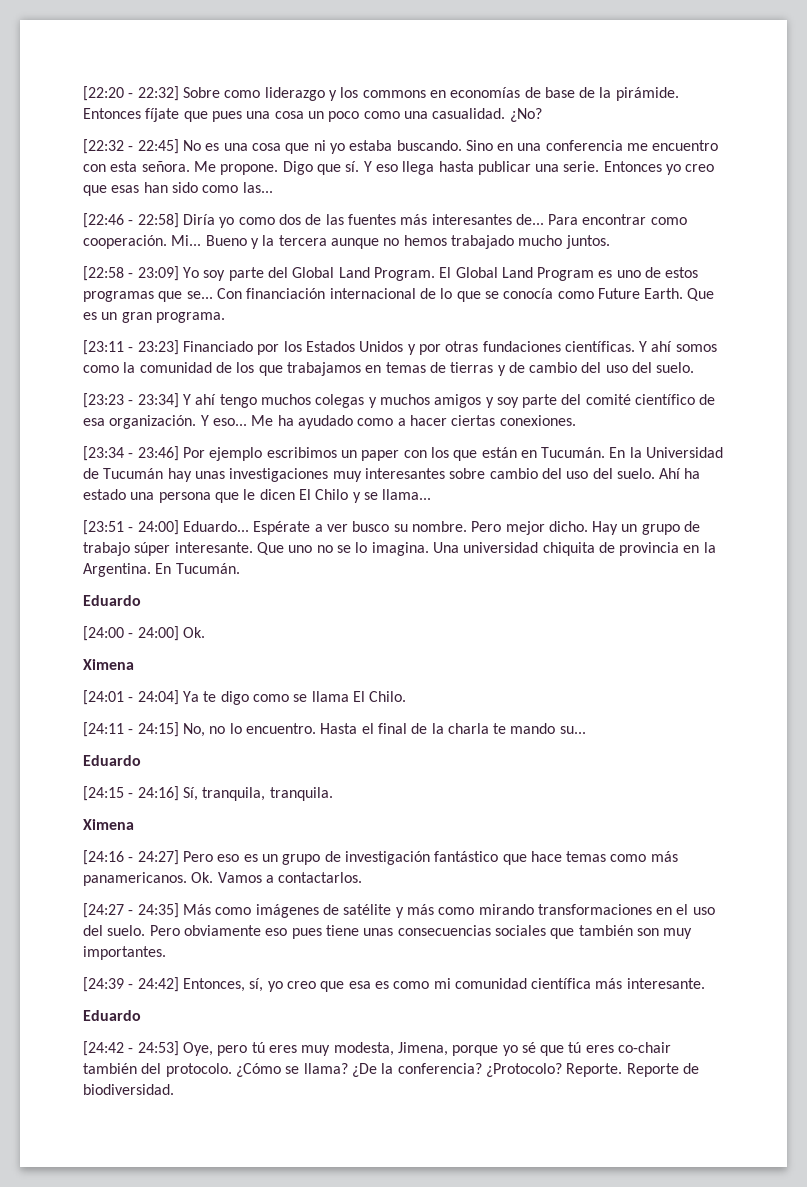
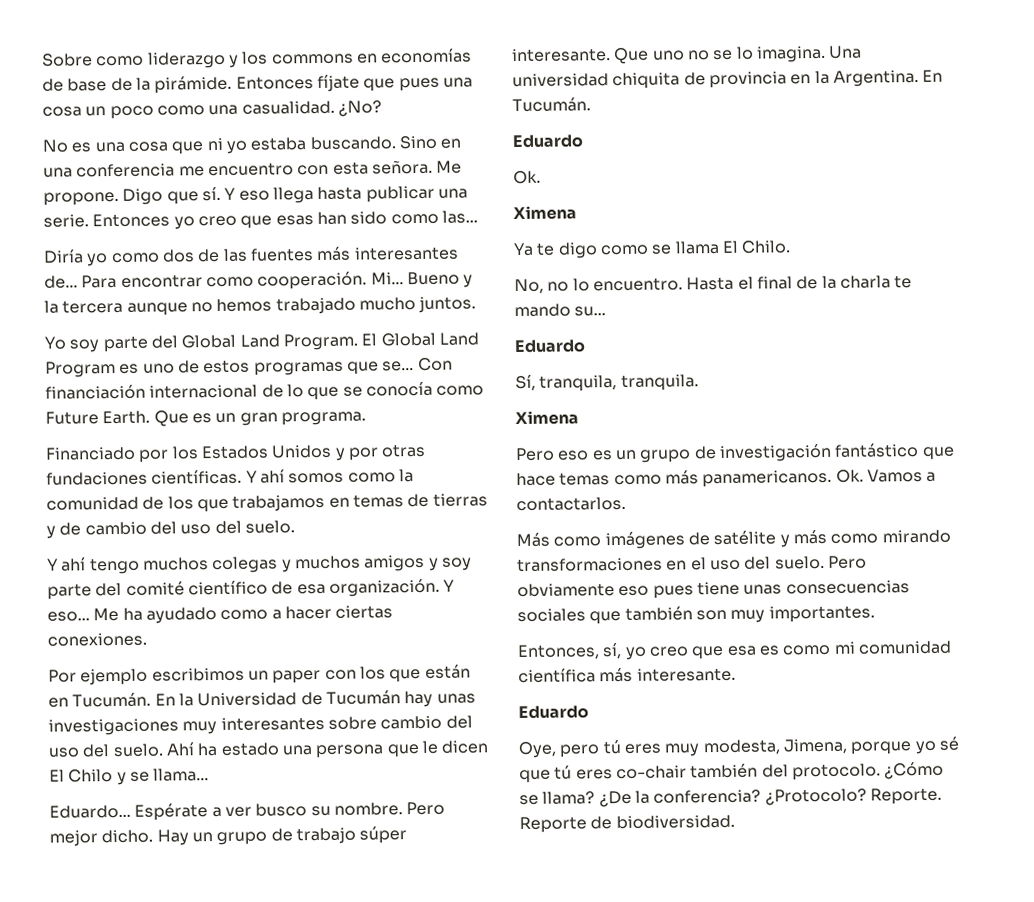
[83,86,179,101] [22:20 - 22:32] -> (42, 60) none
[83,139,179,154] [22:32 - 22:45] -> (382, 108) none
[83,213,179,228] [22:46 - 22:58] -> (478, 217) none
[83,266,179,281] [22:58 - 23:09] -> (477, 304) none
[83,340,179,355] [23:11 - 23:23] -> (366, 418) none
[83,393,179,408] [23:23 - 23:34] -> (295, 527) none
[83,446,179,461] [23:34 - 23:46] -> (147, 639) none
[83,520,179,535] [23:51 - 24:00] -> (210, 775) none
[83,626,179,641] [24:00 - 24:00] -> (583, 141) none
[83,690,179,705] [24:01 - 24:04] -> (577, 213) none
[83,722,179,737] [24:11 - 24:15] -> (792, 247) none
[83,786,179,801] [24:15 - 24:16] -> (586, 346) none
[83,850,179,865] [24:16 - 24:27] -> (579, 418) none
[83,903,179,918] [24:27 - 24:35] -> (626, 504) none
[83,977,179,992] [24:39 - 24:42] -> (875, 614) none
[83,1041,179,1056] [24:42 - 24:53] -> (589, 712) none

